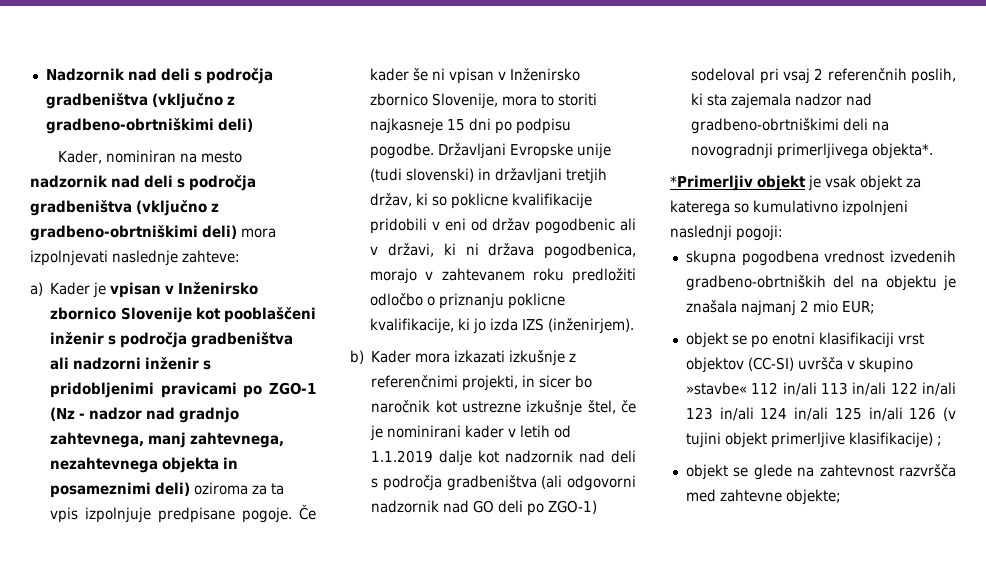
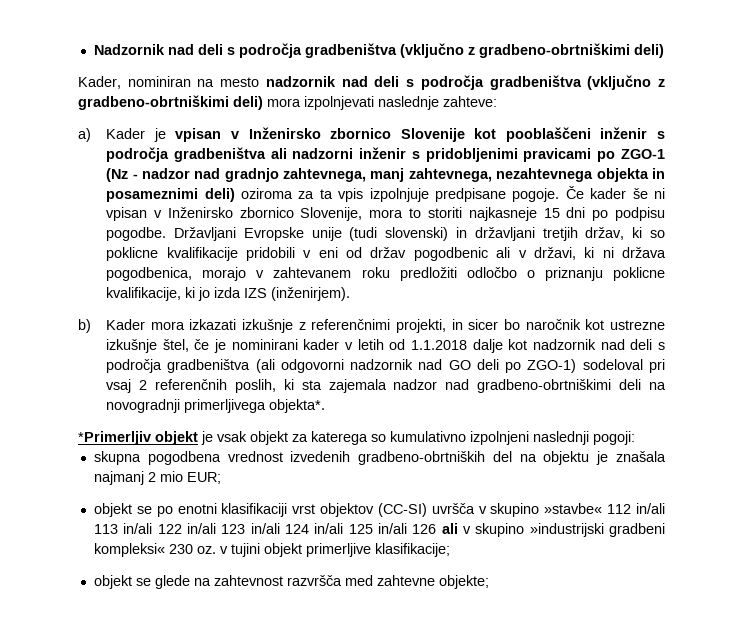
[371,450,434,463] 1.1.2019 -> [411,340,468,350] 1.1.2018
[943,407,956,421] (v -> [441,523,665,537] [93,543,228,557] ali v skupino »industrijski gradbeni kompleksi« 230 oz. v
[848,432,942,448] klasifikacije) ; -> [374,543,450,557] klasifikacije;

